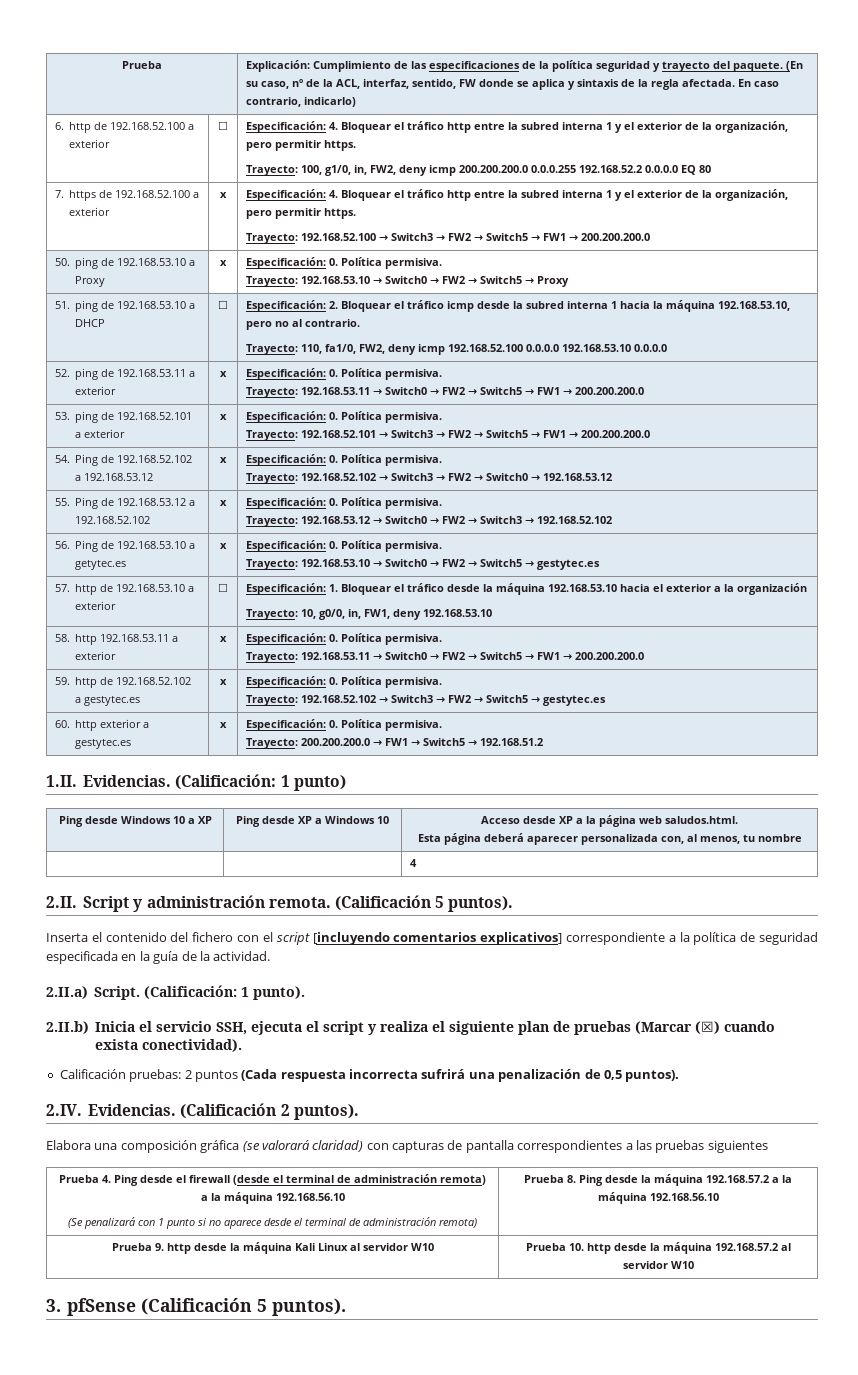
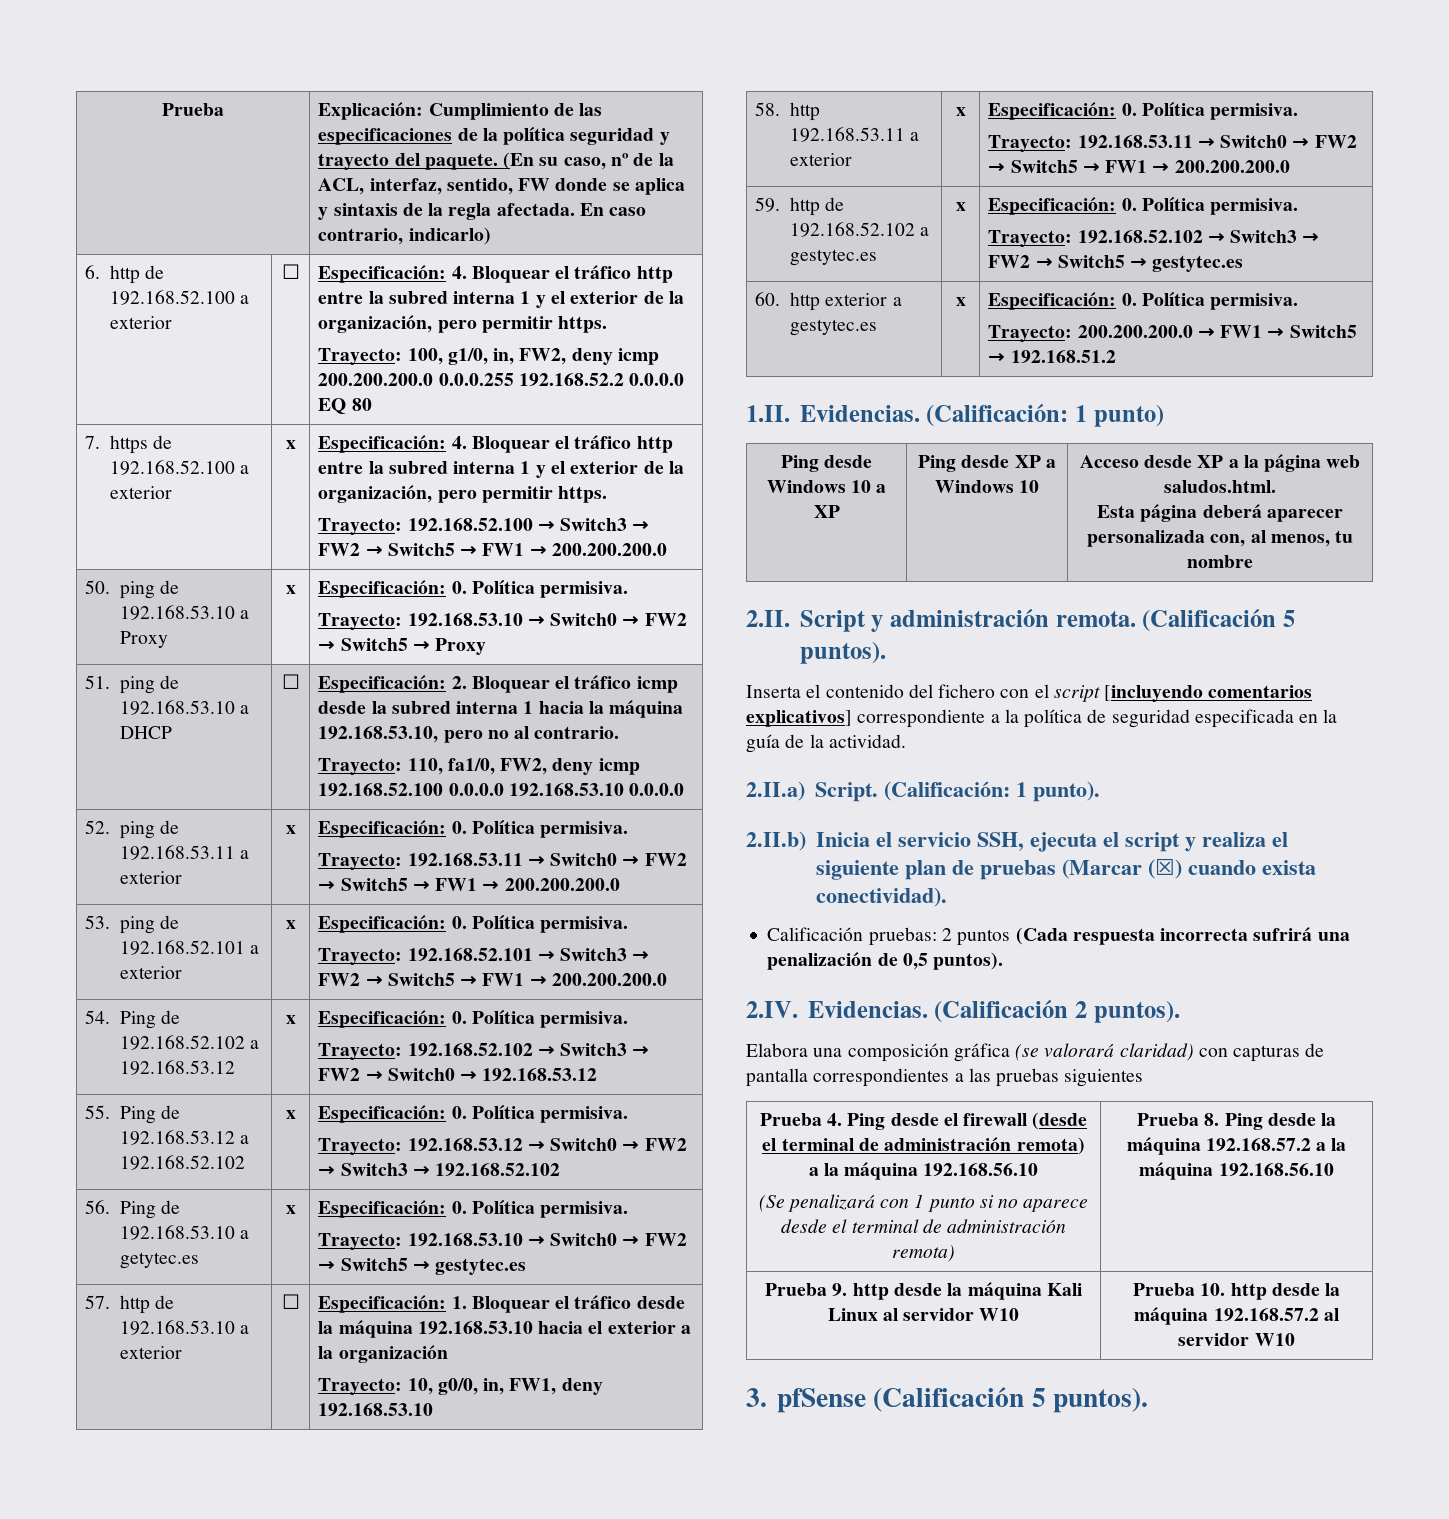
[409,859,417,867] // | | 4 -> (1253, 561) none

